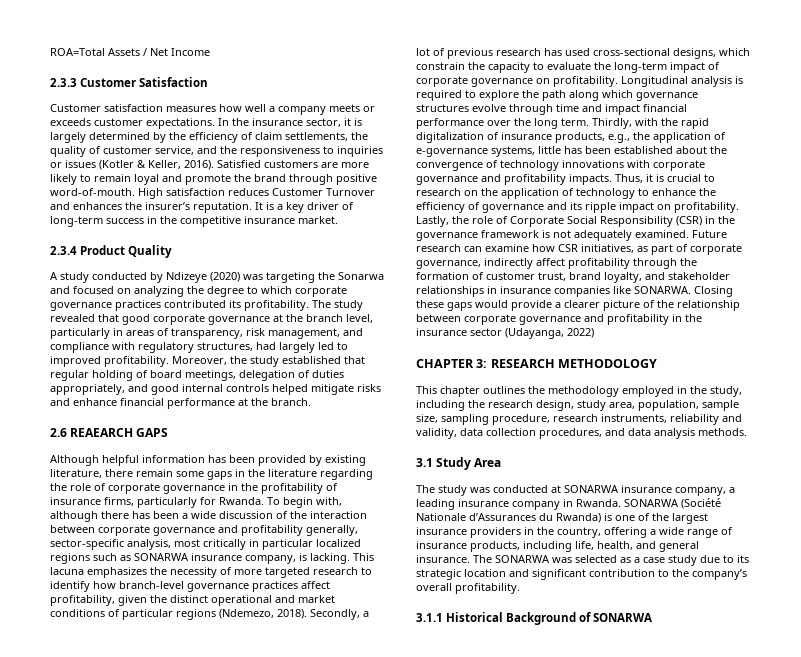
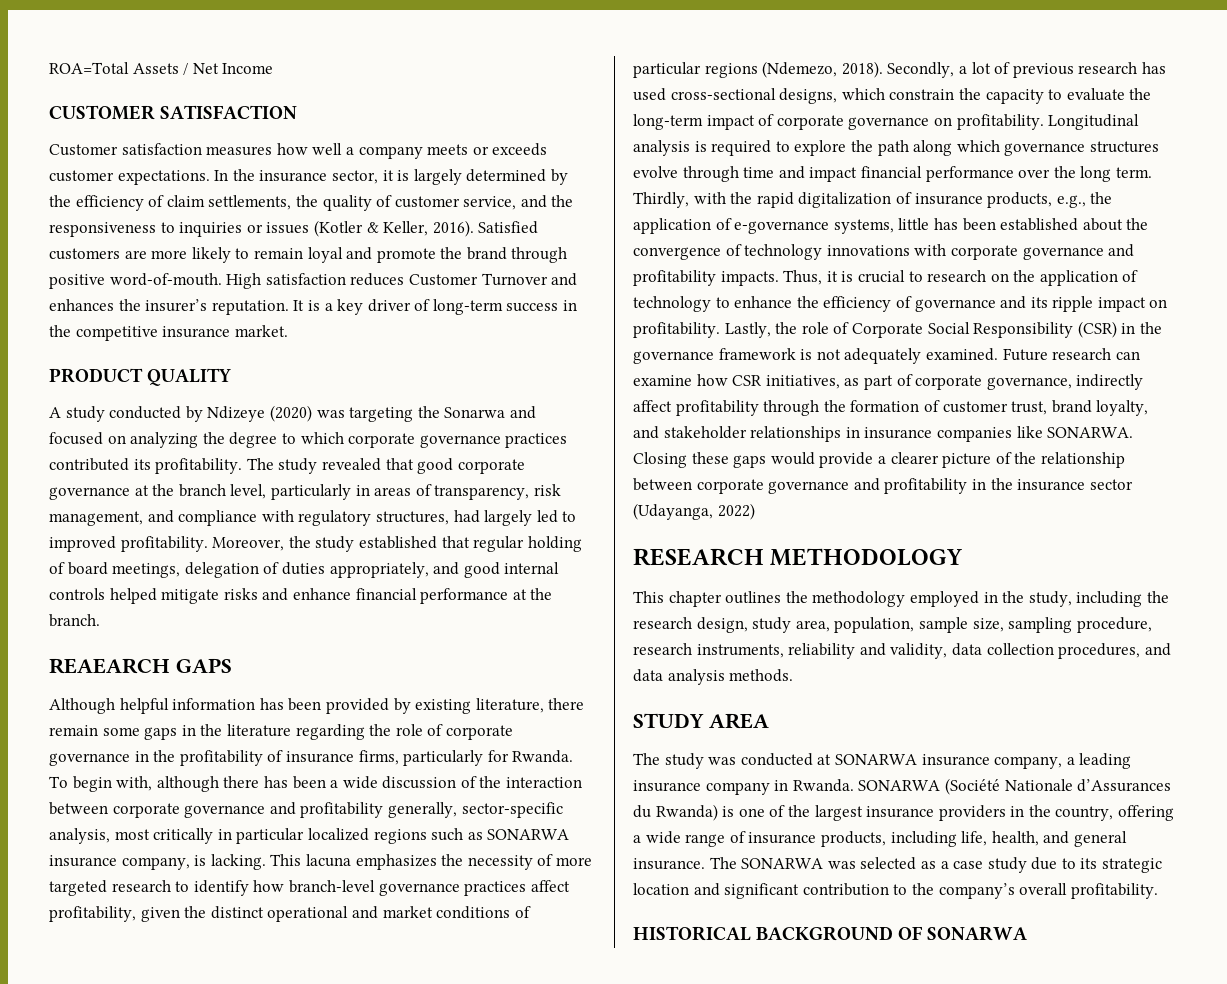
[50,77,209,87] 2.3.3 Customer Satisfaction -> [49,105,298,120] CUSTOMER SATISFACTION
[50,245,173,258] 2.3.4 Product Quality -> [49,368,232,386] PRODUCT QUALITY
[50,428,67,437] 2.6 -> (100, 620) none
[416,359,488,368] CHAPTER 3: -> (755, 511) none
[416,457,502,470] 3.1 Study Area -> [633,713,769,729] STUDY AREA
[416,612,592,625] 3.1.1 Historical Background of -> [633,926,924,941] HISTORICAL BACKGROUND OF

